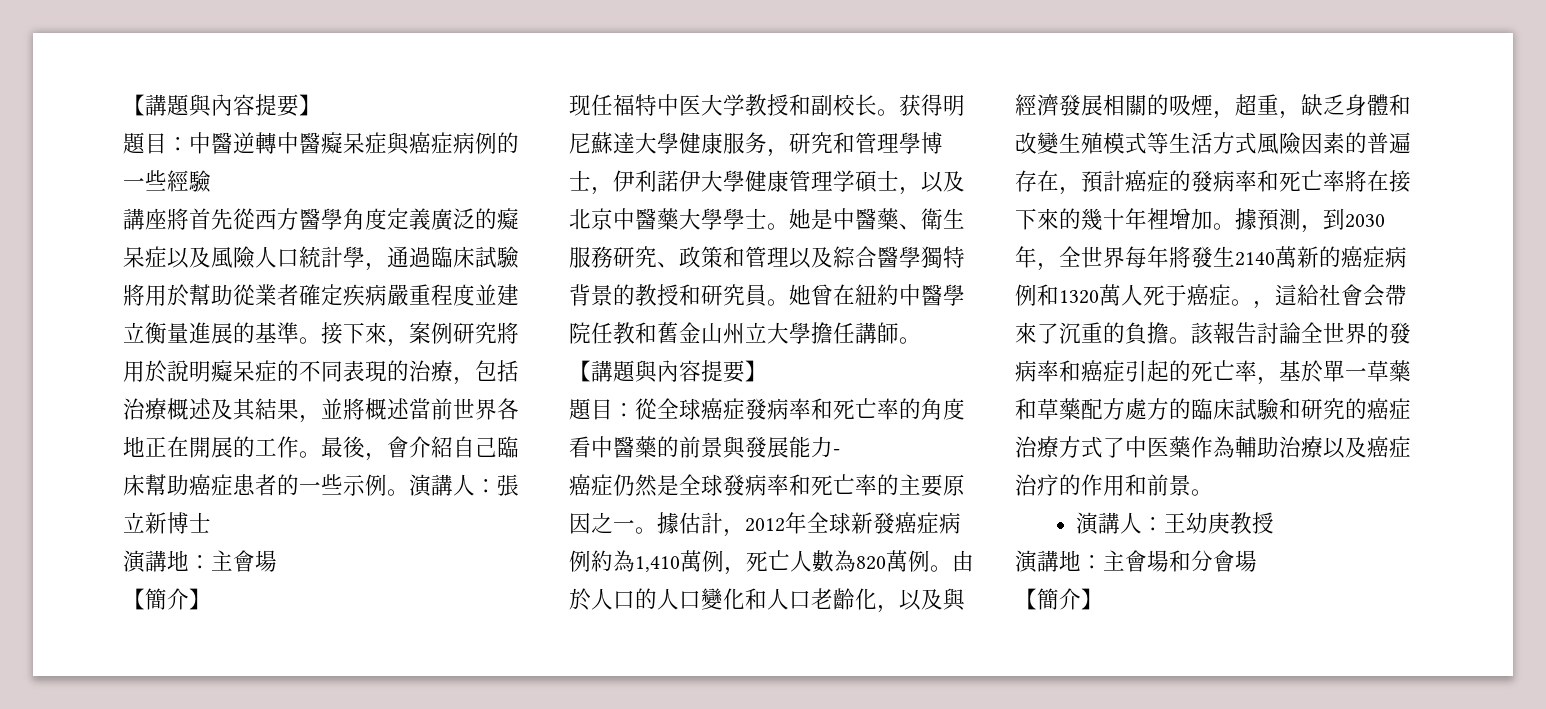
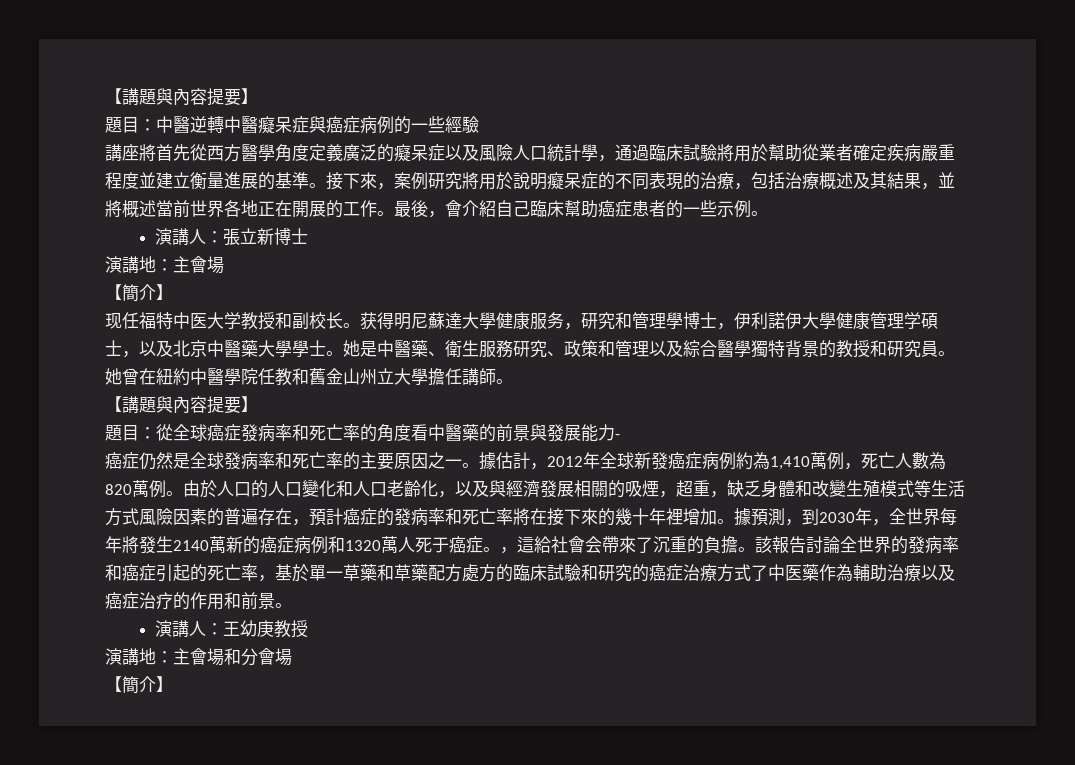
(409, 492) none -> (768, 213) //

